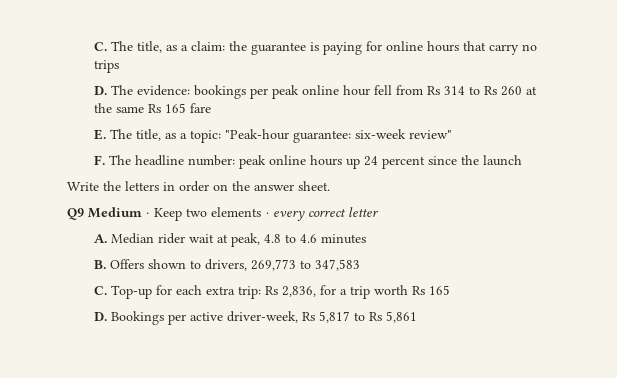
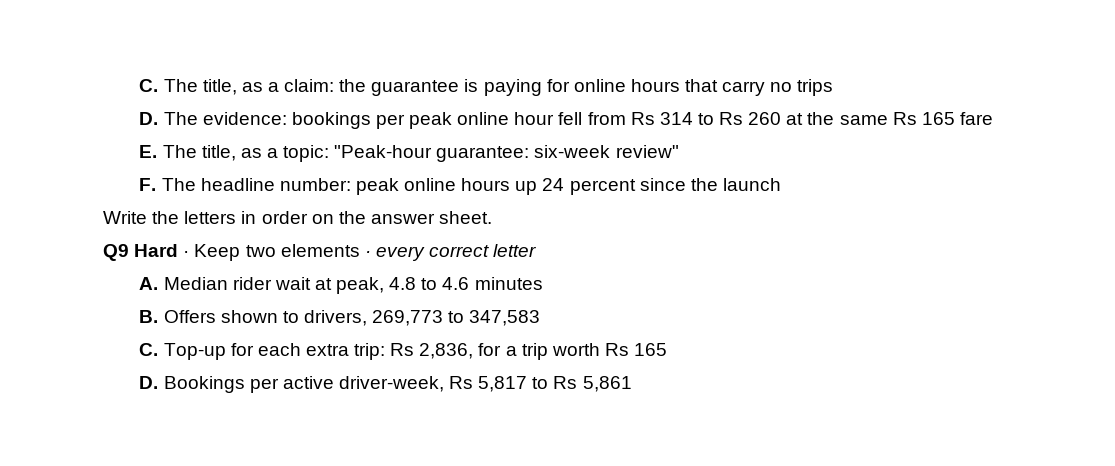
[88,207,142,218] Medium -> [134,244,179,257] Hard

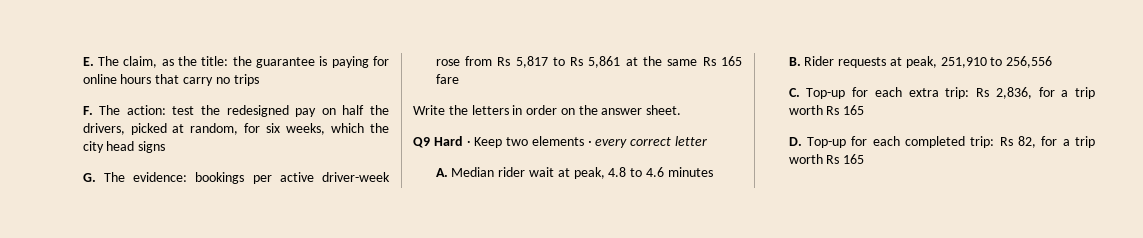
[139,79,335,95] C. The title, as a claim: -> [82,56,229,68] E. The claim, as the title:
[139,112,583,129] D. The evidence: bookings per peak online hour fell -> [82,105,389,117] [82,123,389,135] [82,141,166,153] [82,172,390,184] [435,59,460,66] F. The action: test the redesigned pay on half the drivers, picked at random, for six weeks, which the city head signs // G. The evidence: bookings per active driver-week rose
[659,112,782,125] 314 to Rs 260 -> [515,56,621,68] 5,817 to Rs 5,861
[139,145,679,162] [139,178,781,195] // E. The title, as a topic: "Peak-hour guarantee: six-week review" // F. The headline number: peak online hours up 24 percent since the launch -> (459, 79) none
[163,310,541,326] Offers shown to drivers, 269,773 to 347,583 -> [804,56,1053,68] Rider requests at peak, 251,910 to 256,556
[163,376,632,393] Bookings per active driver-week, Rs 5,817 to Rs 5,861 -> [806,136,1095,148] [788,154,865,164] Top-up for each completed trip: Rs 82, for a trip worth Rs 165

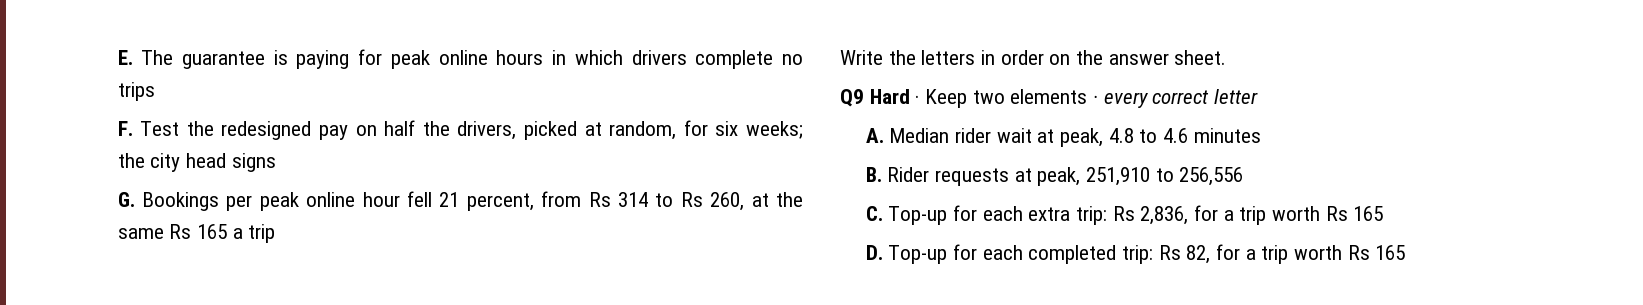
[123,56,252,68] claim, as the title: the -> (174, 57) none
(389, 61) none -> [390,50,430,69] peak
[155,74,213,86] that carry -> [552,50,774,69] in which drivers complete
[99,105,195,115] The action: test -> [140,121,180,136] Test
[286,123,365,135] weeks, which -> [745,121,803,139] weeks;
[103,172,390,184] [435,59,460,66] The evidence: bookings per active driver-week rose -> [141,191,534,211] Bookings per peak online hour fell 21 percent,
[515,56,548,68] 5,817 -> [617,192,648,207] 314
[588,56,621,68] 5,861 -> [710,192,745,211] 260,
[435,74,459,84] fare -> [232,224,276,243] a trip

